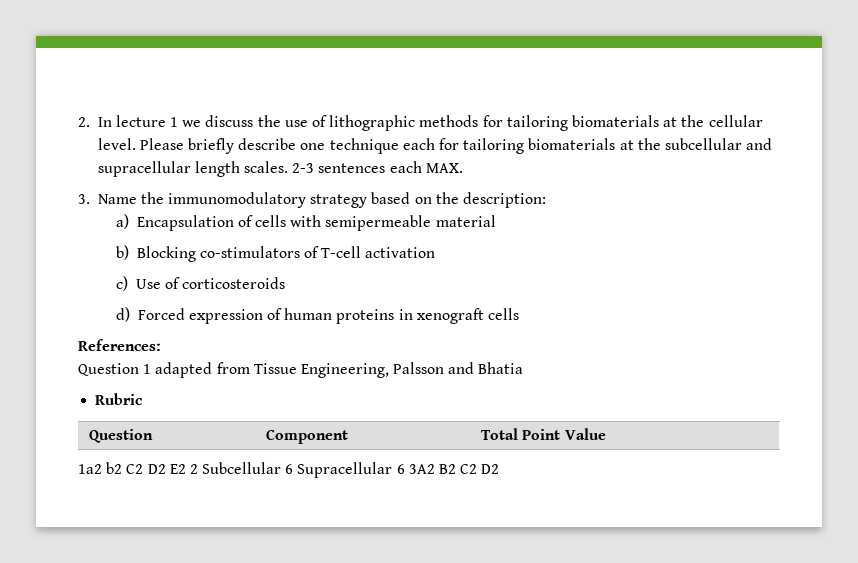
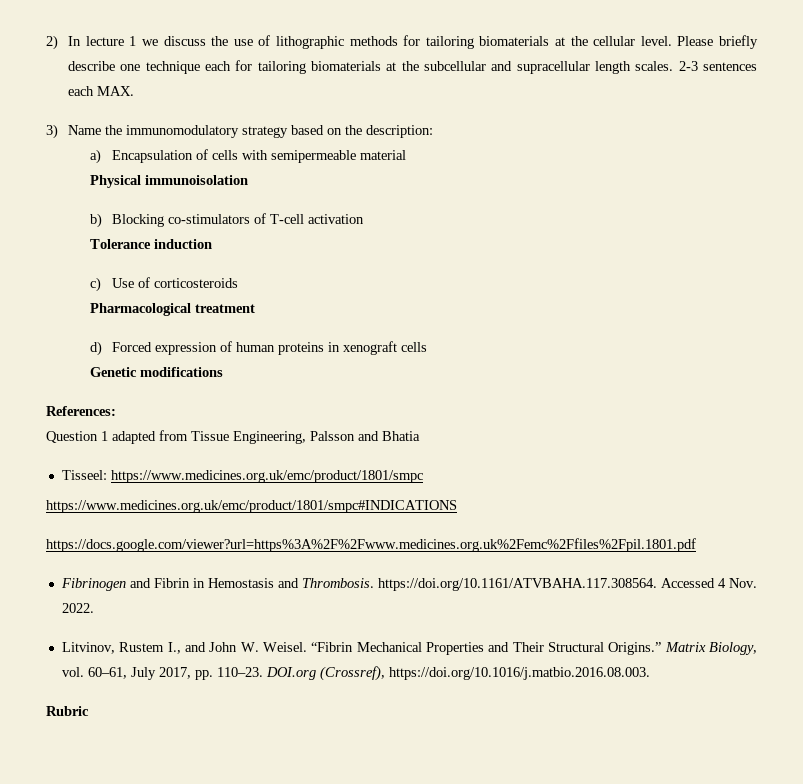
[78,117,90,127] 2. -> [46,35,58,50] 2)
[78,194,90,204] 3. -> [46,124,58,139] 3)
(496, 221) none -> [90,175,249,188] // Physical immunoisolation
(436, 252) none -> [90,239,213,249] // Tolerance induction
(285, 283) none -> [90,303,256,316] // Pharmacological treatment
(519, 314) none -> [90,367,224,377] // Genetic modifications
[95,393,144,405] [89,429,154,443] [266,429,349,444] [481,428,606,440] [78,462,500,478] Rubric // Question | Component | Total Point Value // 1a2 b2 C2 D2 E2 2 Subcellular 6 Supracellular 6 3A2 B2 C2 D2 -> [61,470,423,483] [46,500,457,513] [46,538,696,552] [60,578,757,591] [61,603,94,613] [61,642,757,655] [61,666,650,681] [46,706,89,716] Tisseel: https://www.medicines.org.uk/emc/product/1801/smpc // https://www.medicines.org.uk/emc/product/1801/smpc#INDICATIONS // https://docs.google.com/viewer?url=https%3A%2F%2Fwww.medicines.org.uk%2Femc%2Ffiles%2Fpil.1801.pdf // Fibrinogen and Fibrin in Hemostasis and Thrombosis. https://doi.org/10.1161/ATVBAHA.117.308564. Accessed 4 Nov. 2022. // Litvinov, Rustem I., and John W. Weisel. “Fibrin Mechanical Properties and Their Structural Origins.” Matrix Biology, vol. 60–61, July 2017, pp. 110–23. DOI.org (Crossref), https://doi.org/10.1016/j.matbio.2016.08.003. // Rubric

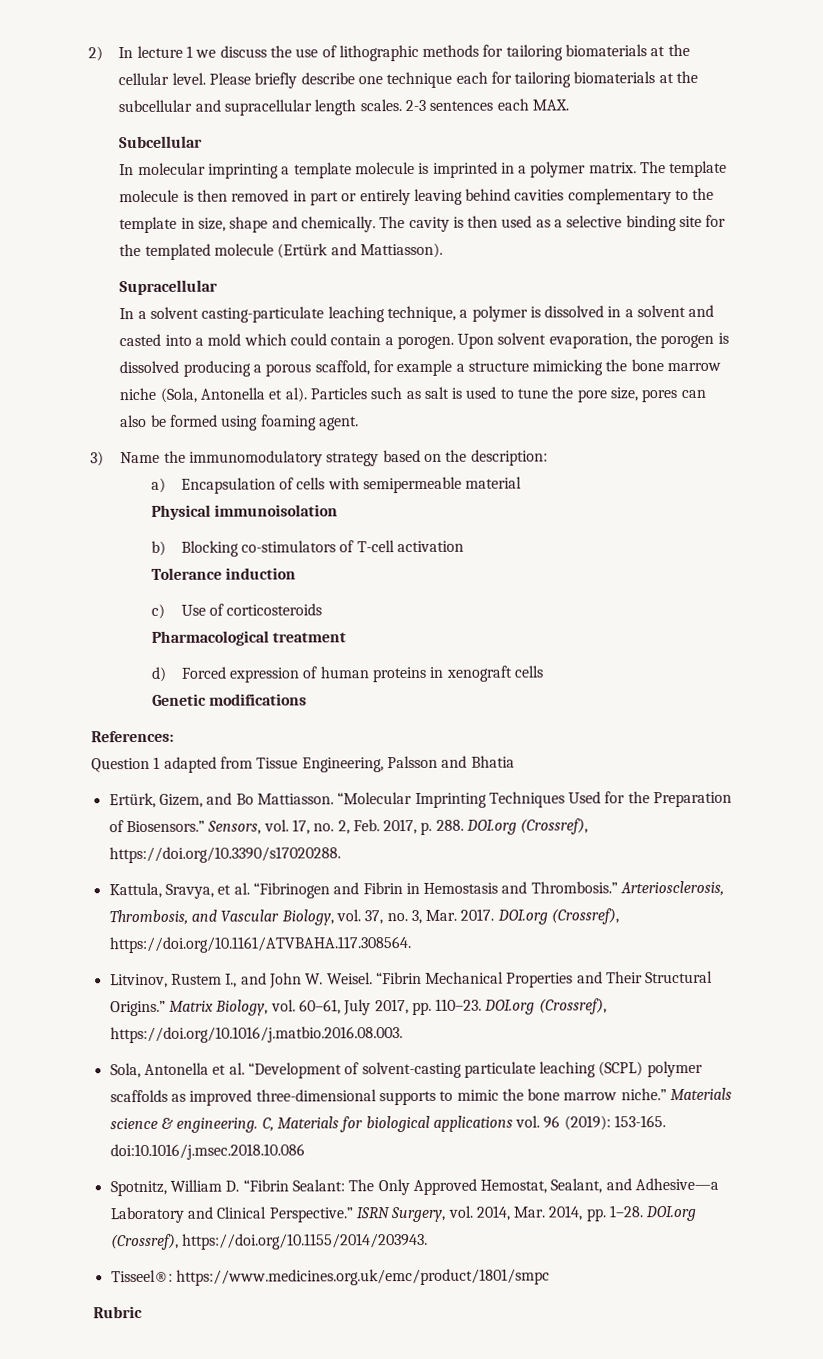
(135, 91) none -> [119,135,204,149] [119,160,728,179] [119,187,715,206] [119,214,727,234] [119,242,443,260] [119,279,219,296] [119,304,715,323] [119,332,729,350] [119,359,722,377] [119,386,706,403] [120,414,359,431] // Subcellular // In molecular imprinting a template molecule is imprinted in a polymer matrix. The template molecule is then removed in part or entirely leaving behind cavities complementary to the template in size, shape and chemically. The cavity is then used as a selective binding site for the templated molecule (Ertürk and Mattiasson). // Supracellular // In a solvent casting-particulate leaching technique, a polymer is dissolved in a solvent and casted into a mold which could contain a porogen. Upon solvent evaporation, the porogen is dissolved producing a porous scaffold, for example a structure mimicking the bone marrow niche (Sola, Antonella et al). Particles such as salt is used to tune the pore size, pores can also be formed using foaming agent.
[61,470,423,483] [46,500,457,513] [46,538,696,552] [60,578,126,591] Tisseel: https://www.medicines.org.uk/emc/product/1801/smpc // https://www.medicines.org.uk/emc/product/1801/smpc#INDICATIONS // https://docs.google.com/viewer?url=https%3A%2F%2Fwww.medicines.org.uk%2Femc%2Ffiles%2Fpil.1801.pdf // Fibrinogen -> [108,791,733,809] [108,818,589,835] [108,846,341,864] [108,882,330,899] Ertürk, Gizem, and Bo Mattiasson. “Molecular Imprinting Techniques Used for the Preparation of Biosensors.” Sensors, vol. 17, no. 2, Feb. 2017, p. 288. DOI.org (Crossref), https://doi.org/10.3390/s17020288. // Kattula, Sravya, et al. “Fibrinogen
[301,578,757,591] [61,603,94,613] Thrombosis. https://doi.org/10.1161/ATVBAHA.117.308564. Accessed 4 Nov. 2022. -> [530,880,725,897] [108,908,620,926] [108,936,411,954] Thrombosis.” Arteriosclerosis, Thrombosis, and Vascular Biology, vol. 37, no. 3, Mar. 2017. DOI.org (Crossref), https://doi.org/10.1161/ATVBAHA.117.308564.
(650, 673) none -> [109,1060,703,1079] [109,1087,733,1106] [109,1115,667,1133] [109,1143,305,1161] [109,1177,720,1197] [109,1205,697,1224] [110,1232,428,1251] [110,1268,550,1286] // Sola, Antonella et al. “Development of solvent-casting particulate leaching (SCPL) polymer scaffolds as improved three-dimensional supports to mimic the bone marrow niche.” Materials science & engineering. C, Materials for biological applications vol. 96 (2019): 153-165. doi:10.1016/j.msec.2018.10.086 // Spotnitz, William D. “Fibrin Sealant: The Only Approved Hemostat, Sealant, and Adhesive—a Laboratory and Clinical Perspective.” ISRN Surgery, vol. 2014, Mar. 2014, pp. 1–28. DOI.org (Crossref), https://doi.org/10.1155/2014/203943. // Tisseel®: https://www.medicines.org.uk/emc/product/1801/smpc

